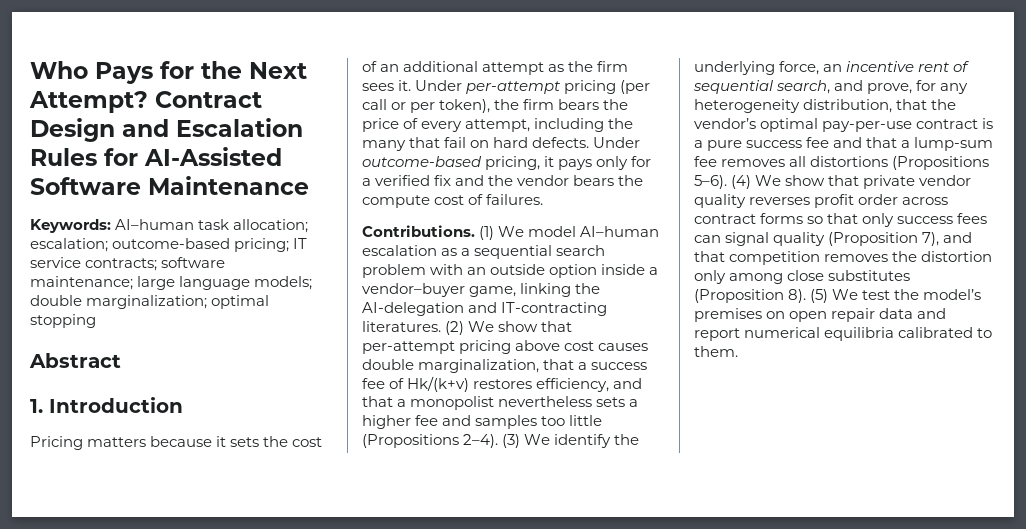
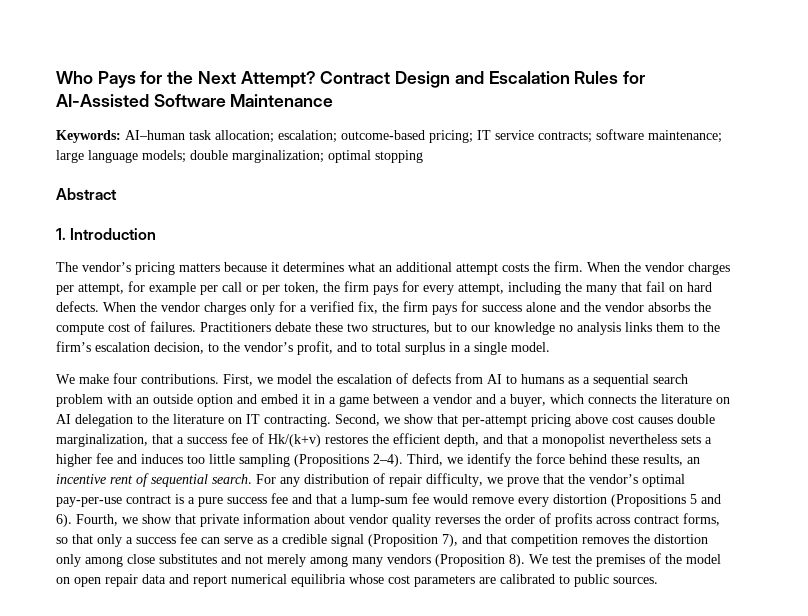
[30,436,323,450] [362,61,629,75] [362,80,651,94] Pricing matters because it sets the cost of an additional attempt as the firm sees it. Under per-attempt pricing (per -> [56,261,730,275] [56,281,218,295] The vendor’s pricing matters because it determines what an additional attempt costs the firm. When the vendor charges per attempt, for example per
[439,99,629,113] [362,118,419,132] token), the firm bears the price of -> [284,281,419,295] token, the firm pays for
[593,137,641,148] [362,156,652,170] [362,175,452,186] Under outcome-based pricing, it pays only for a verified fix -> [103,301,556,315] When the vendor charges only for a verified fix, the firm pays for success alone
[573,175,615,186] bears -> [648,302,690,312] absorbs
[362,225,660,240] [362,245,437,256] // Contributions. (1) We model AI–human escalation -> [200,322,720,335] [56,341,550,355] [56,373,564,386] Practitioners debate these two structures, but to our knowledge no analysis links them to the firm’s escalation decision, to the vendor’s profit, and to total surplus in a single model. // We make four contributions. First, we model the escalation of defects from AI to humans
[601,264,659,275] [362,283,601,297] [362,302,608,316] [362,321,495,335] inside a vendor–buyer game, linking the AI-delegation and IT-contracting literatures. (2) We -> [237,394,730,407] [56,414,400,427] and embed it in a game between a vendor and a buyer, which connects the literature on AI delegation to the literature on IT contracting. Second, we
[536,378,610,392] efficiency, -> [372,433,479,447] the efficient depth,
[475,415,538,429] samples -> [141,454,183,464] induces
(603, 420) none -> [239,454,290,467] sampling
[502,434,640,448] [694,61,820,75] (3) We identify the underlying force, -> [407,453,683,467] Third, we identify the force behind these results,
[776,80,969,94] [694,99,893,113] search, and prove, for any heterogeneity distribution, -> [212,473,539,487] search. For any distribution of repair difficulty, we prove
[721,156,990,170] [694,175,782,189] removes all distortions (Propositions 5–6). (4) We -> [433,494,721,507] [56,514,138,527] would remove every distortion (Propositions 5 and 6). Fourth, we
(916, 182) none -> [243,513,345,524] information about
[814,194,899,208] profit order -> [484,513,592,527] the order of profits
[760,213,804,224] forms -> [683,513,720,526] forms,
[897,213,988,224] [694,232,826,246] success fees can signal quality -> [126,533,364,547] a success fee can serve as a credible signal
(911, 275) none -> [221,554,431,567] and not merely among many vendors
[810,289,829,303] (5) -> (525, 560) none
[923,289,982,300] [694,308,762,322] model’s premises -> [596,553,721,567] premises of the model
[898,327,993,338] [694,346,738,357] calibrated to them. -> [349,574,658,587] whose cost parameters are calibrated to public sources.

